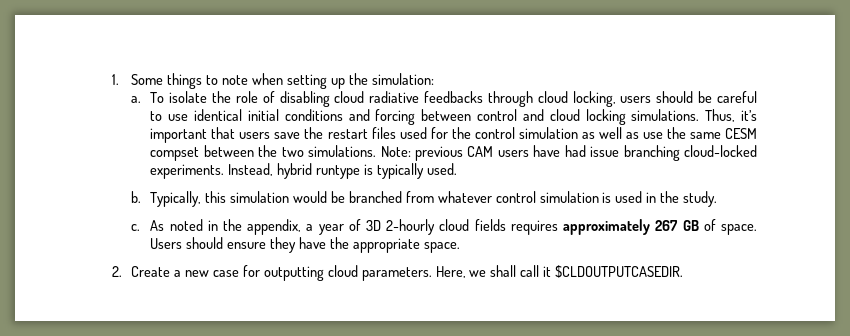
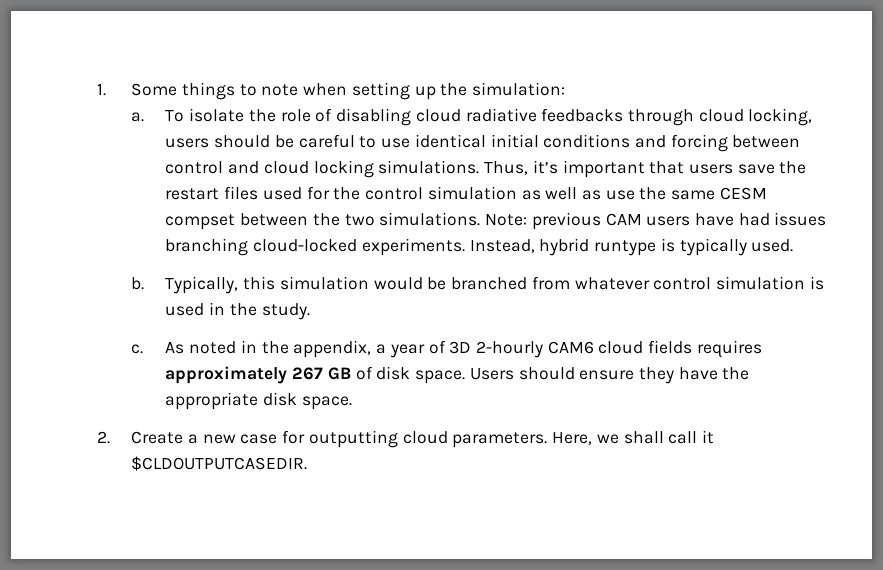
[590,146,620,157] issue -> [774,212,827,226] issues
(436, 227) none -> [547,341,594,354] CAM6
(716, 225) none -> [376,366,411,380] disk
(420, 245) none -> [263,392,298,406] disk

